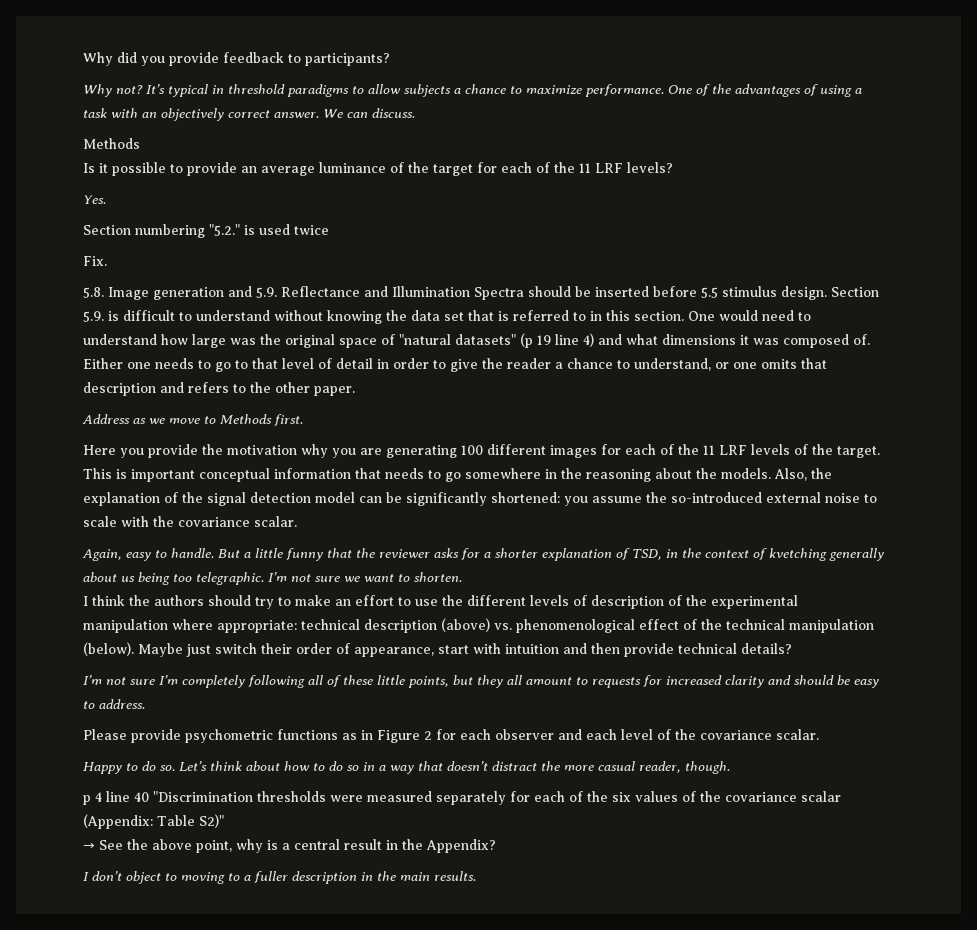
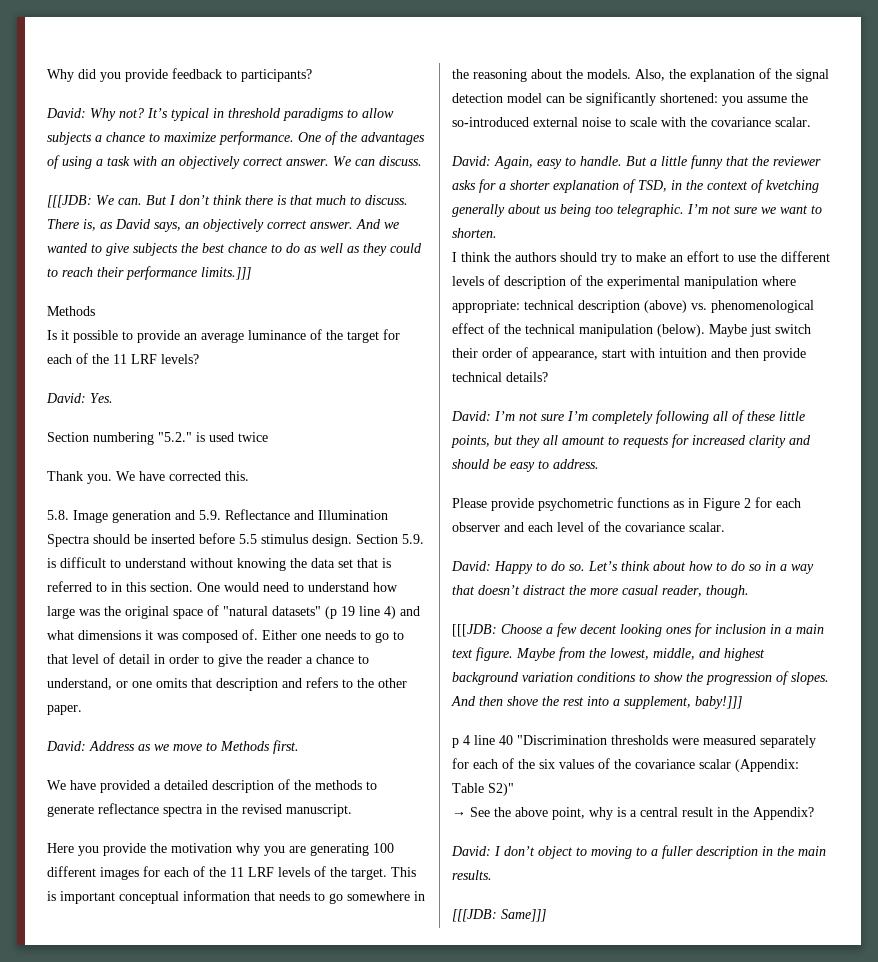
(390, 59) none -> [46,108,86,118] David:
(415, 113) none -> [47,195,408,208] [47,219,399,232] [47,243,422,256] [47,266,251,280] // [[[JDB: We can. But I don’t think there is that much to discuss. There is, as David says, an objectively correct answer. And we wanted to give subjects the best chance to do as well as they could to reach their performance limits.]]]
(673, 167) none -> [46,393,86,403] David:
[83,256,107,266] Fix. -> [47,471,249,484] Thank you. We have corrected this.
(355, 391) none -> [46,741,86,751] David:
(303, 420) none -> [47,779,377,793] [47,803,352,817] // We have provided a detailed description of the methods to generate reflectance spectra in the revised manuscript.
(297, 521) none -> [451,156,491,166] David:
(792, 648) none -> [451,411,491,421] David:
(819, 734) none -> [451,561,491,571] David:
(730, 767) none -> [452,623,824,637] [452,647,765,661] [452,671,829,685] [451,696,742,709] // [[[JDB: Choose a few decent looking ones for inclusion in a main text figure. Maybe from the lowest, middle, and highest background variation conditions to show the progression of slopes. And then shove the rest into a supplement, baby!]]]
(496, 846) none -> [451,846,491,856] David:
(476, 876) none -> [452,909,546,922] // [[[JDB: Same]]]

